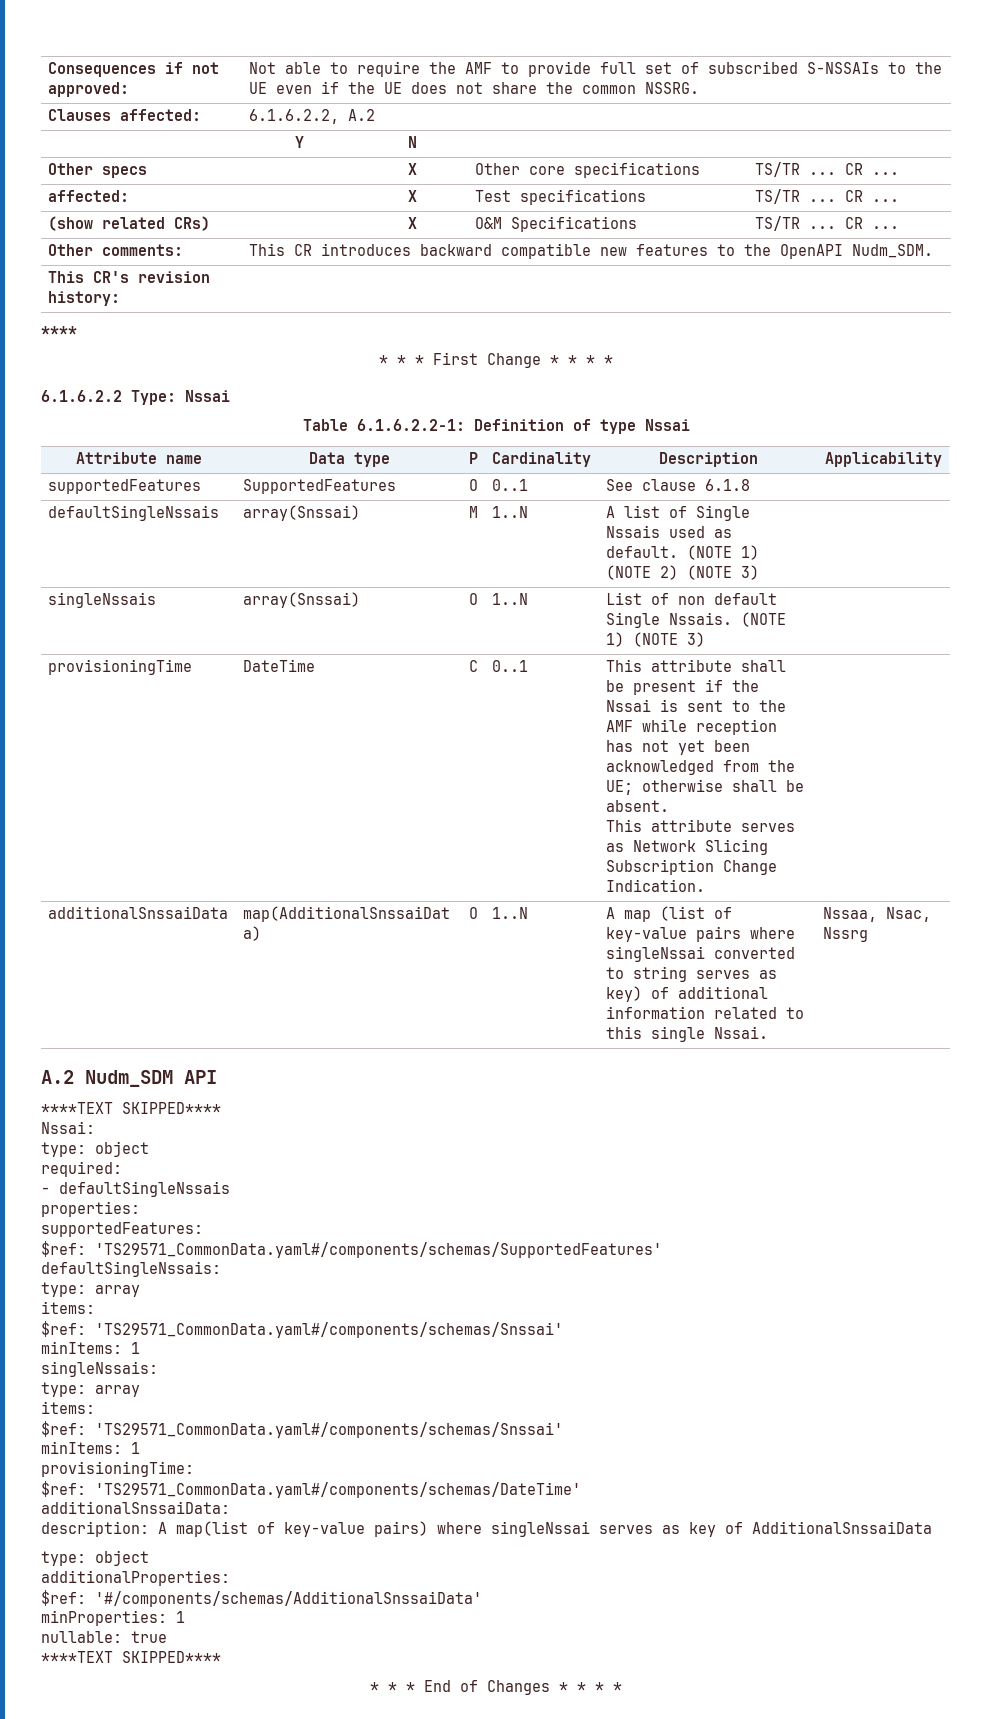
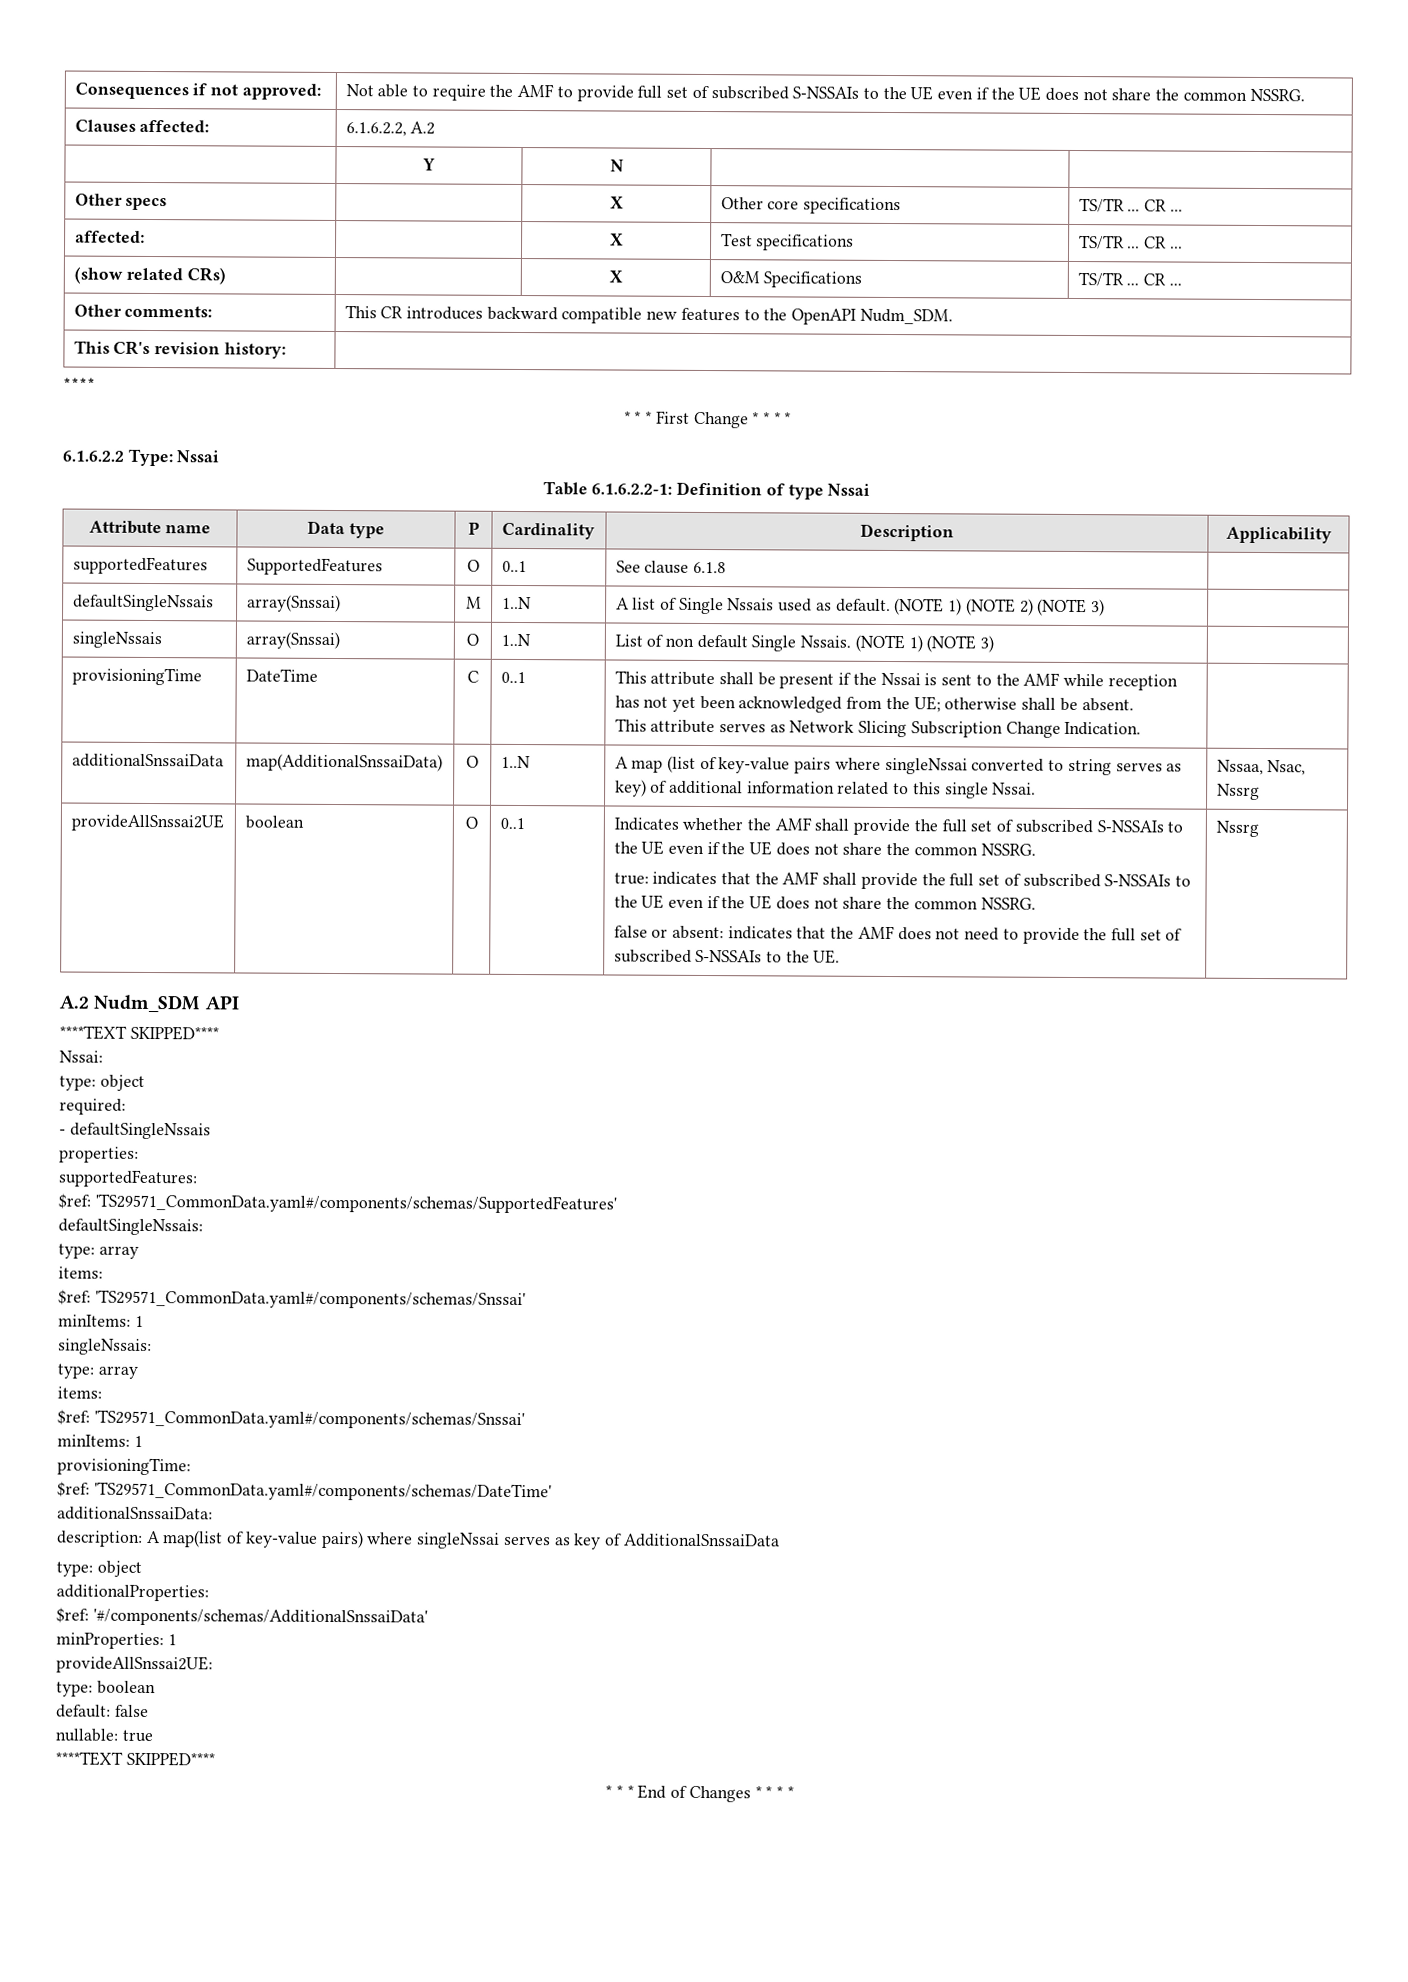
(869, 934) none -> [70,813,224,832] [244,815,304,829] [465,816,478,829] [499,817,525,830] [613,817,1184,836] [613,840,1036,856] [613,871,1191,890] [613,894,1036,910] [613,925,1183,945] [613,949,841,964] [1215,820,1259,837] // provideAllSnssai2UE | boolean | O | 0..1 | Indicates whether the AMF shall provide the full set of subscribed S-NSSAIs to the UE even if the UE does not share the common NSSRG. // true: indicates that the AMF shall provide the full set of subscribed S-NSSAIs to the UE even if the UE does not share the common NSSRG. // false or absent: indicates that the AMF does not need to provide the full set of subscribed S-NSSAIs to the UE. | Nssrg
(185, 1617) none -> [56,1655,213,1674] [56,1680,156,1697] [56,1704,149,1718] // provideAllSnssai2UE: // type: boolean // default: false

